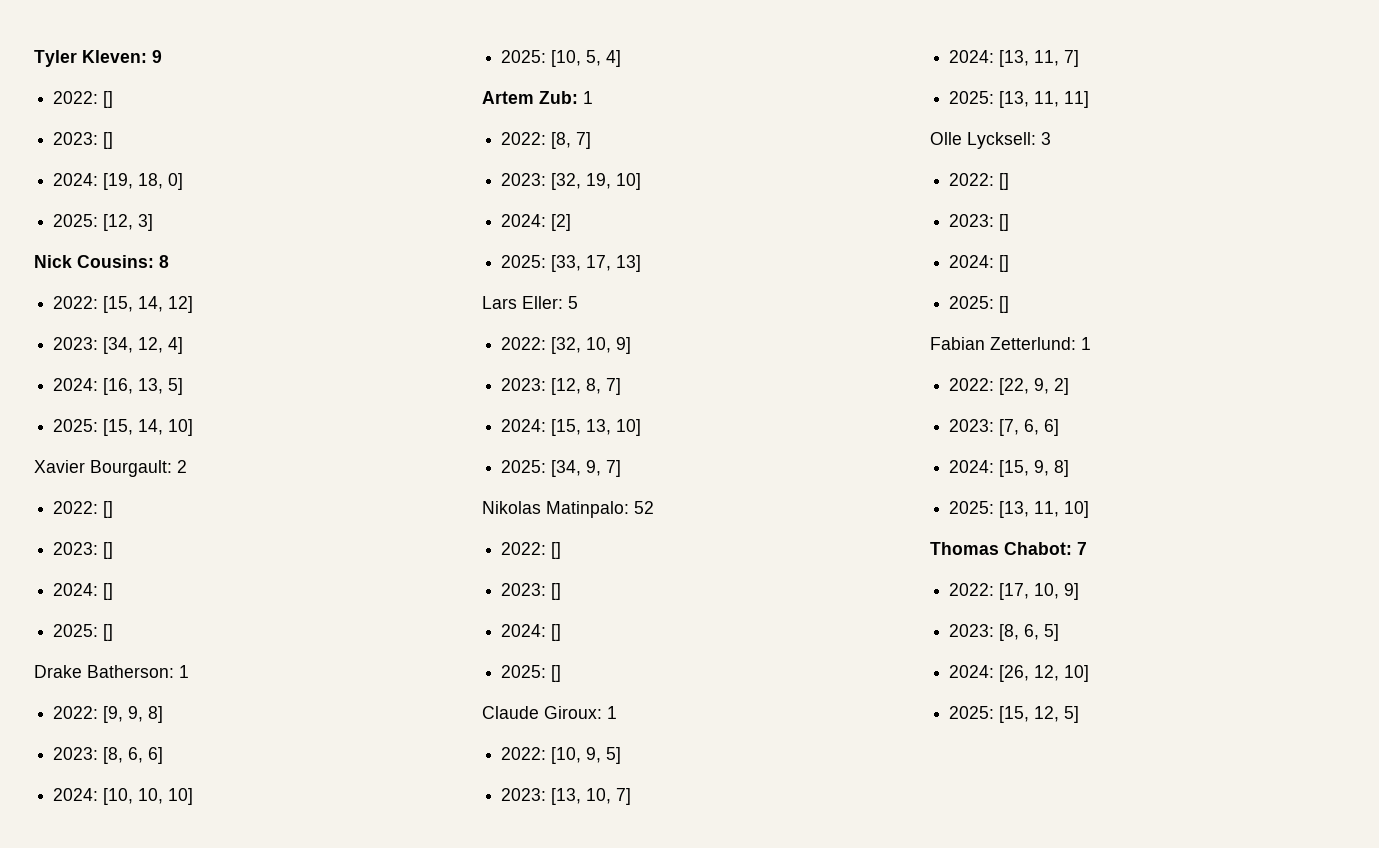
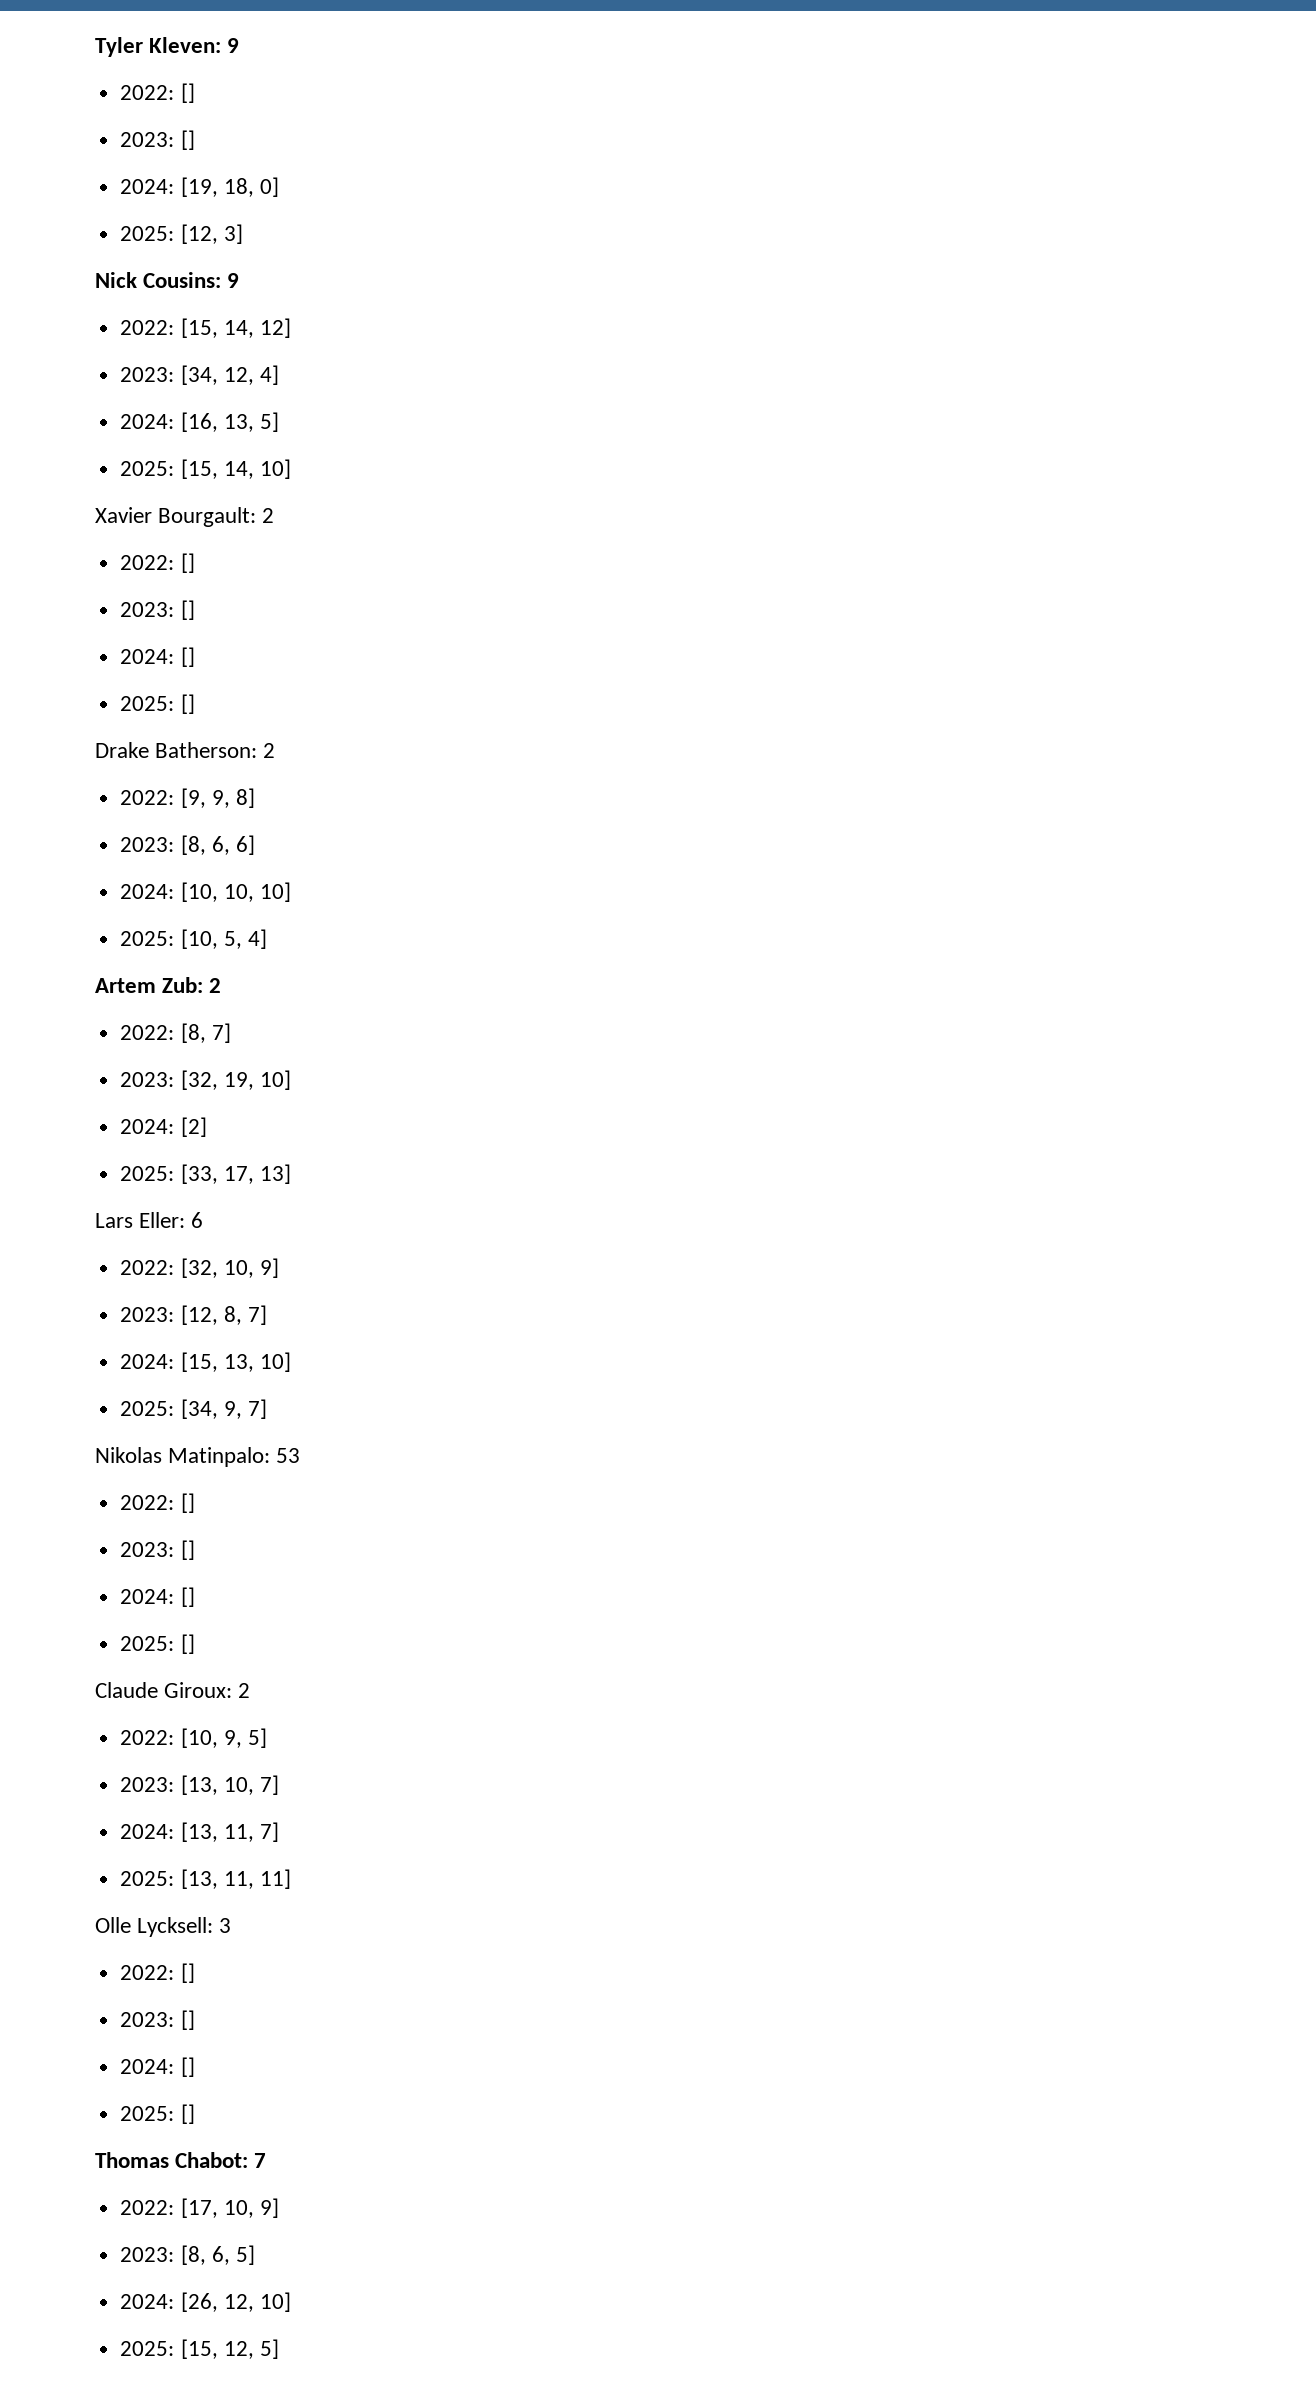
[159,255,169,268] 8 -> [227,273,240,288] 9
[179,665,189,678] 1 -> [263,743,276,758] 2
[583,91,593,104] 1 -> [209,978,222,993] 2
[568,296,578,309] 5 -> [191,1212,204,1228] 6
[634,501,654,514] 52 -> [276,1448,301,1463] 53
[607,706,617,719] 1 -> [238,1683,251,1698] 2
[930,337,1091,350] [949,378,1070,395] [949,419,1060,436] [949,460,1070,477] [949,501,1090,518] // Fabian Zetterlund: 1 // 2022: [22, 9, 2] // 2023: [7, 6, 6] // 2024: [15, 9, 8] // 2025: [13, 11, 10] -> (195, 2114) none

